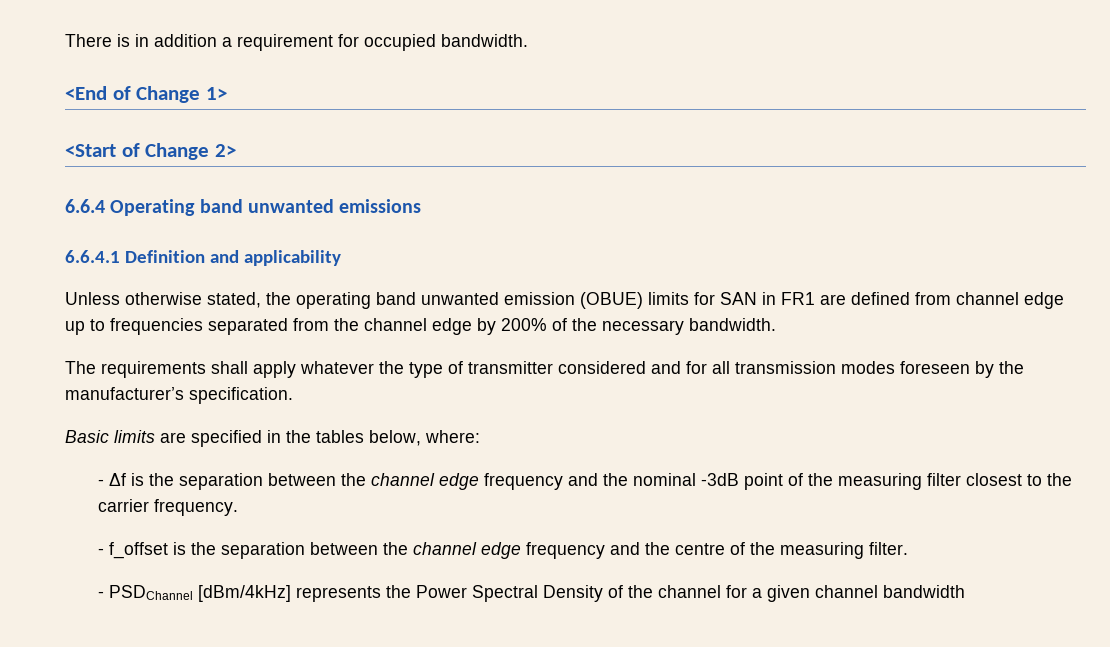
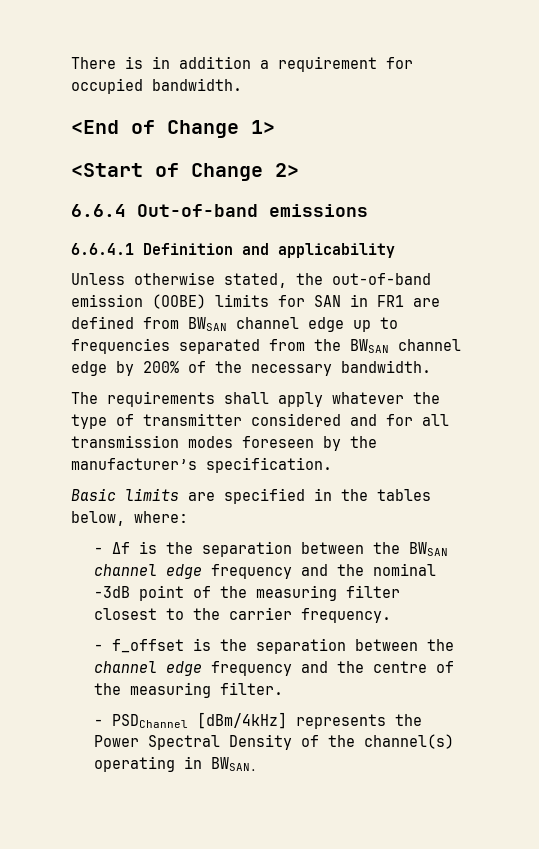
[110,199,334,216] Operating band unwanted -> [137,204,258,217] Out-of-band
[296,292,643,309] operating band unwanted emission (OBUE) -> [332,273,431,285] [71,294,206,309] out-of-band emission (OOBE)
(951, 298) none -> [188,317,227,331] BWSAN
(359, 324) none -> [350,339,389,353] BWSAN
(367, 479) none -> [408,542,448,556] BWSAN
[658,585,966,602] channel for a given channel bandwidth -> [363,734,454,749] [93,756,257,772] channel(s) operating in BWSAN.

